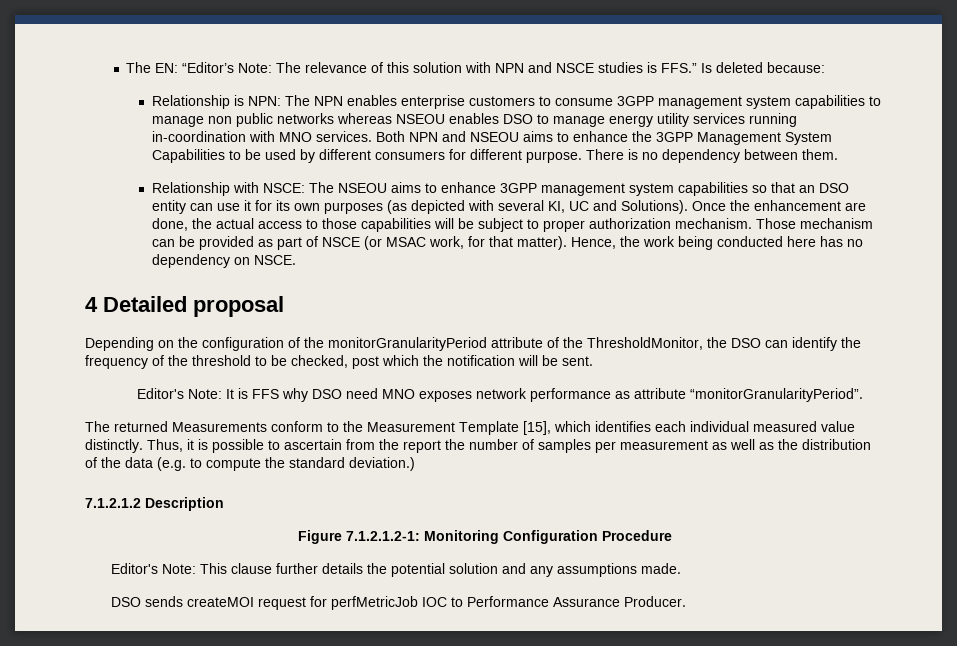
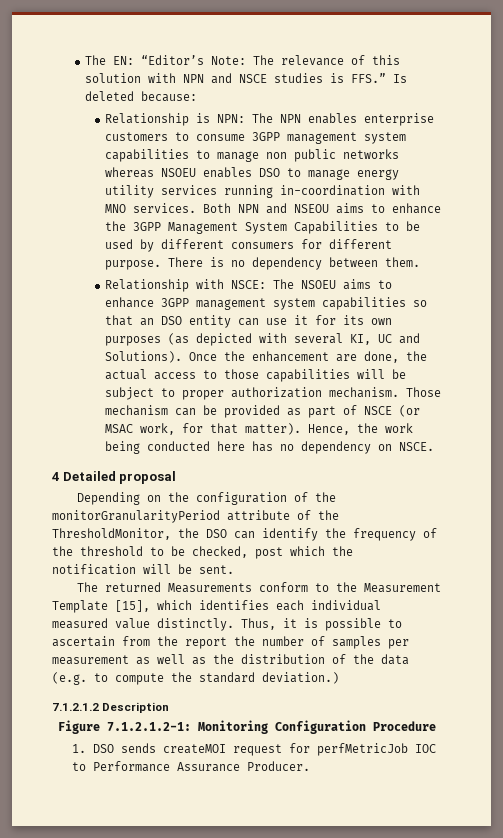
[395,114,445,124] NSEOU -> [161,168,197,177] NSOEU
[337,183,387,193] NSEOU -> [301,280,337,289] NSOEU
[136,388,863,402] // Editor's Note: It is FFS why DSO need MNO exposes network performance as attribute “monitorGranularityPeriod”. -> (234, 569) none
[110,563,681,577] Editor's Note: This clause further details the potential solution and any assumptions made. // -> [72,744,87,753] 1.

